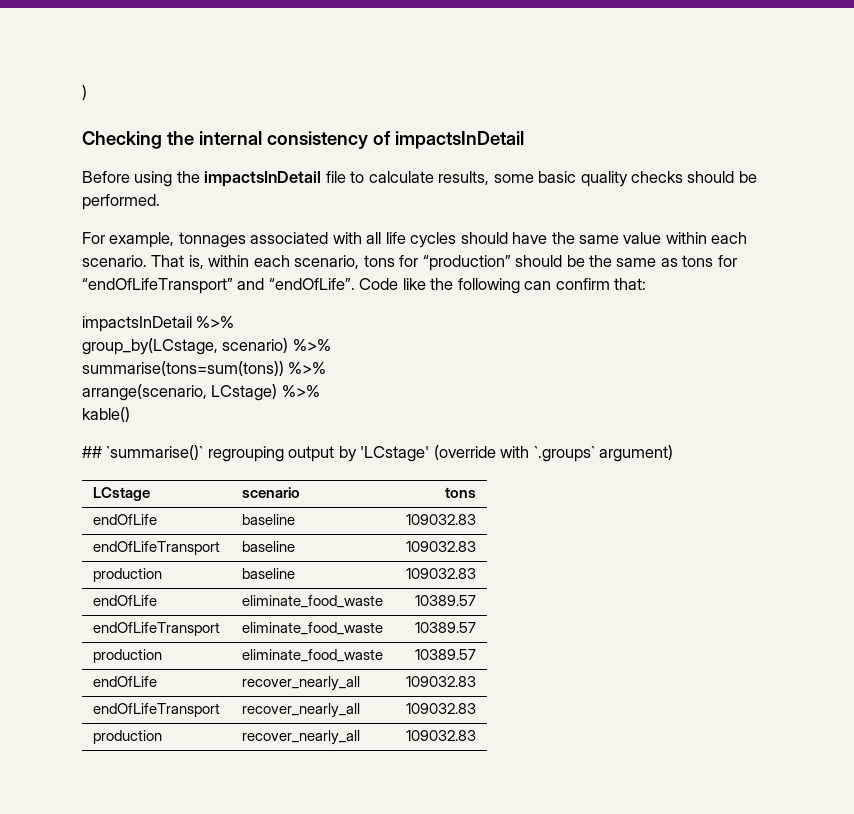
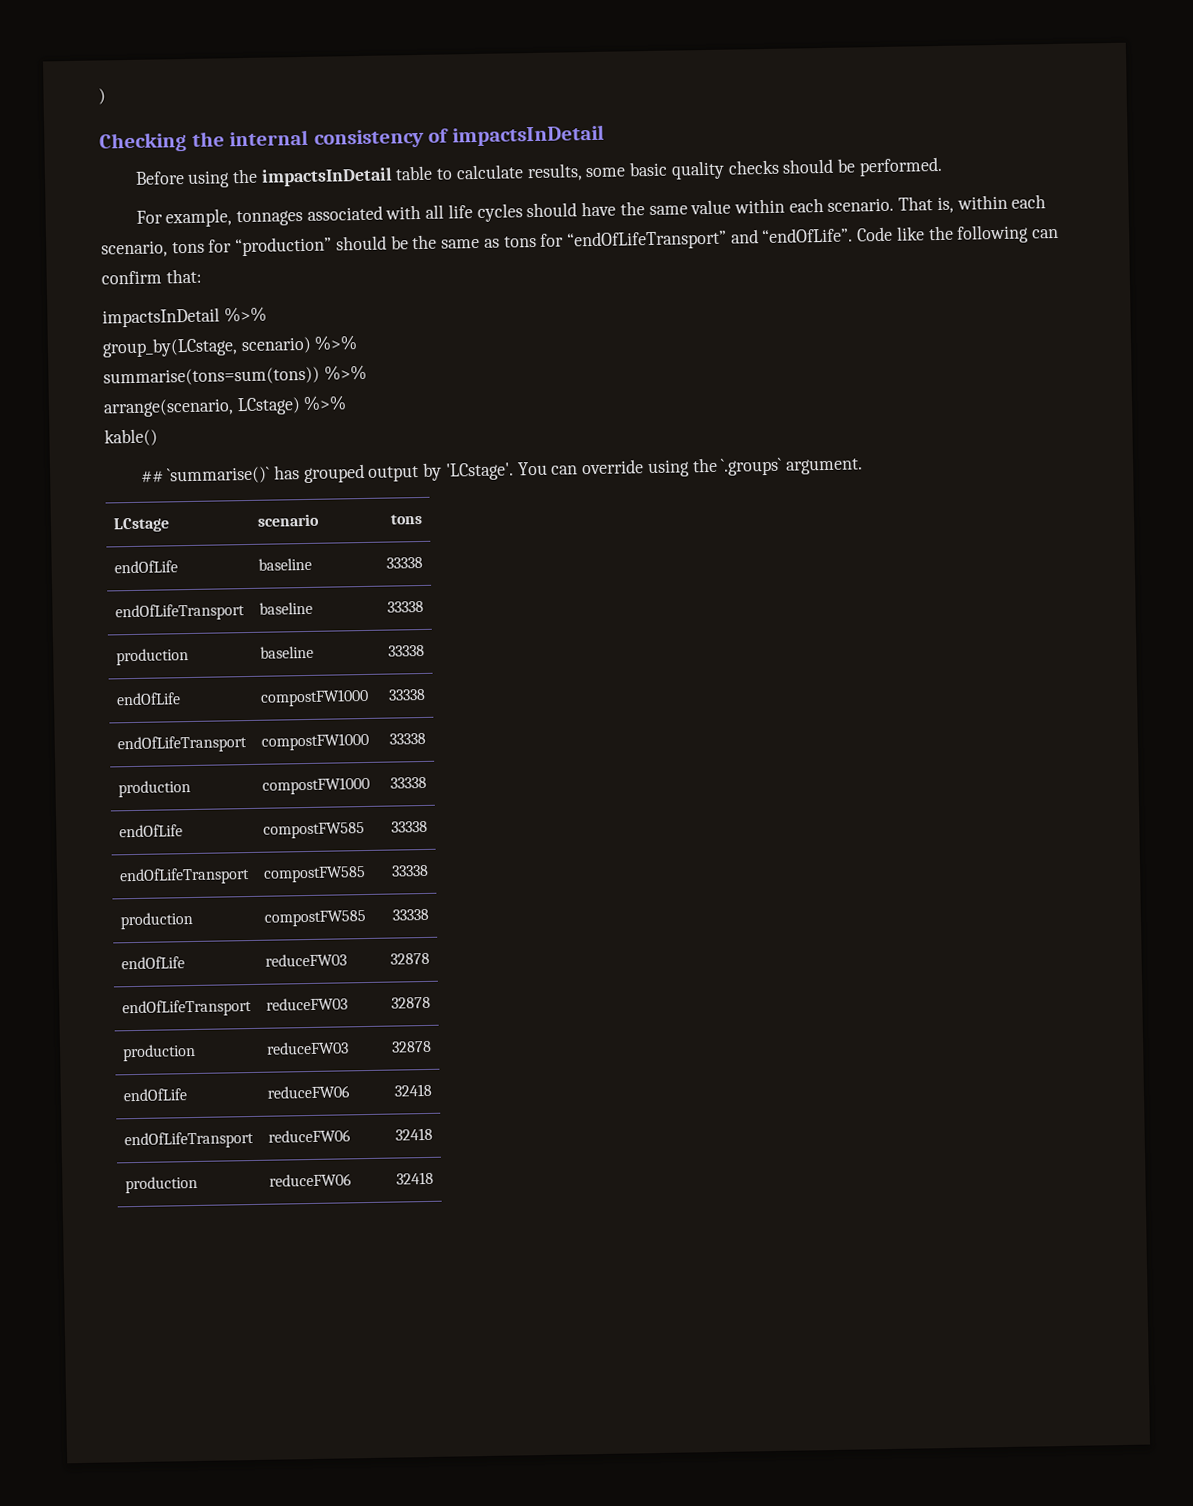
[325,171,346,183] file -> [395,165,434,181] table
[207,445,674,462] regrouping output by 'LCstage' (override with `.groups` argument) -> [273,457,863,484] has grouped output by 'LCstage'. You can override using the `.groups` argument.
[406,514,477,525] 109032.83 -> [386,556,424,569] 33338
[406,541,477,552] 109032.83 -> [387,600,425,613] 33338
[406,568,477,579] [92,595,157,606] [241,595,383,608] [415,595,477,606] [92,622,220,636] [241,622,383,635] [415,622,477,633] [92,649,162,663] [241,649,383,662] [415,649,477,660] [92,676,157,687] [241,676,360,691] [406,676,477,687] [92,703,220,717] [241,703,360,718] [406,703,477,714] [92,730,162,744] [241,730,360,745] [406,730,477,741] 109032.83 // endOfLife | eliminate_food_waste | 10389.57 // endOfLifeTransport | eliminate_food_waste | 10389.57 // production | eliminate_food_waste | 10389.57 // endOfLife | recover_nearly_all | 109032.83 // endOfLifeTransport | recover_nearly_all | 109032.83 // production | recover_nearly_all | 109032.83 -> [388,644,426,657] [115,692,181,706] [259,688,369,707] [388,688,427,701] [116,735,247,754] [260,732,369,751] [389,732,427,745] [117,780,191,798] [261,776,370,795] [390,776,428,789] [118,824,183,838] [262,822,365,839] [391,820,429,833] [118,867,250,886] [262,866,366,883] [391,864,430,877] [119,912,193,930] [263,910,366,927] [392,908,430,921] [120,956,185,970] [264,953,347,967] [390,952,431,965] [121,999,252,1018] [265,997,348,1011] [391,996,432,1009] [121,1043,196,1062] [265,1041,349,1055] [391,1040,433,1053] [122,1088,187,1102] [266,1085,350,1099] [394,1083,433,1097] [123,1130,254,1150] [267,1129,351,1143] [395,1127,434,1141] [124,1175,198,1194] [268,1173,352,1187] [396,1171,435,1185] 33338 // endOfLife | compostFW1000 | 33338 // endOfLifeTransport | compostFW1000 | 33338 // production | compostFW1000 | 33338 // endOfLife | compostFW585 | 33338 // endOfLifeTransport | compostFW585 | 33338 // production | compostFW585 | 33338 // endOfLife | reduceFW03 | 32878 // endOfLifeTransport | reduceFW03 | 32878 // production | reduceFW03 | 32878 // endOfLife | reduceFW06 | 32418 // endOfLifeTransport | reduceFW06 | 32418 // production | reduceFW06 | 32418

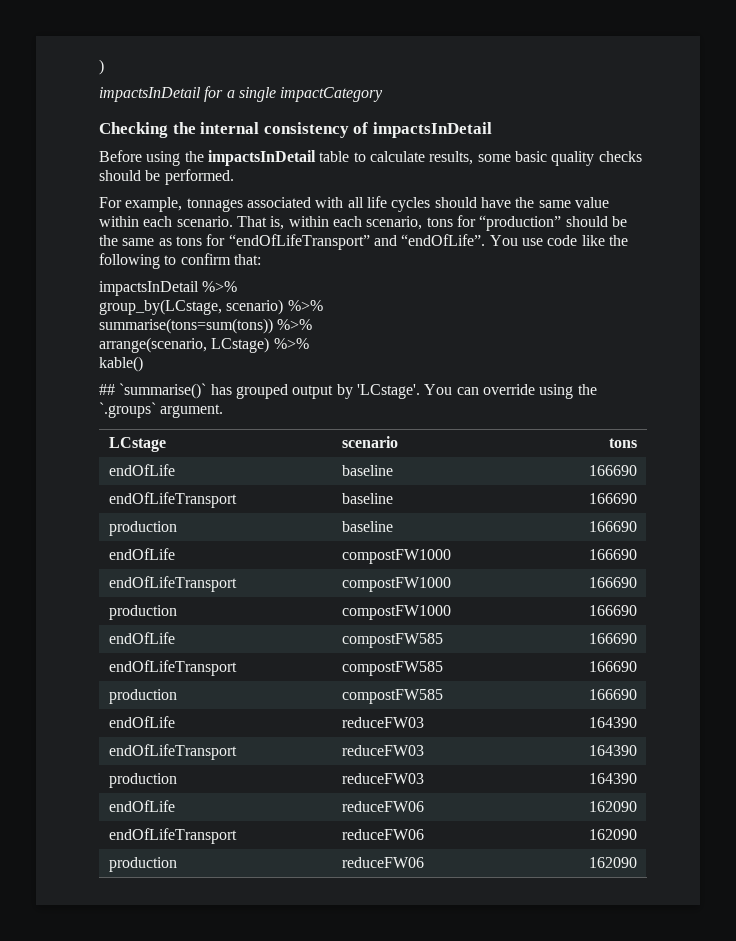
(106, 96) none -> [99,86,384,102] // impactsInDetail for a single impactCategory
[856,226,894,242] Code -> [489,235,578,246] You use code
[1032,228,1060,239] can -> [164,255,177,265] to
[386,556,424,569] 33338 -> [588,465,637,476] 166690
[387,600,425,613] 33338 -> [588,493,637,504] 166690
[388,644,426,657] 33338 -> [588,521,637,532] 166690
[388,688,427,701] 33338 -> [588,549,637,560] 166690
[389,732,427,745] 33338 -> [588,577,637,588] 166690
[390,776,428,789] 33338 -> [588,605,637,616] 166690
[391,820,429,833] 33338 -> [588,633,637,644] 166690
[391,864,430,877] 33338 -> [588,661,637,672] 166690
[392,908,430,921] 33338 -> [588,689,637,700] 166690
[390,952,431,965] 32878 -> [588,717,637,728] 164390
[391,996,432,1009] 32878 -> [588,745,637,756] 164390
[391,1040,433,1053] 32878 -> [588,773,637,784] 164390
[394,1083,433,1097] 32418 -> [588,801,637,812] 162090
[395,1127,434,1141] 32418 -> [588,829,637,840] 162090
[396,1171,435,1185] 32418 -> [588,857,637,868] 162090

